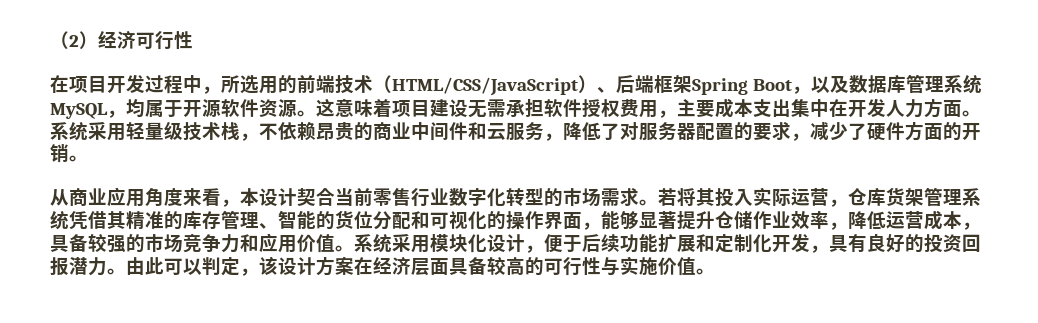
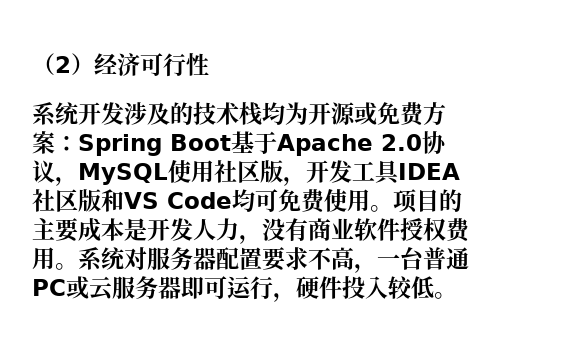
[50,74,982,96] [50,98,981,119] [50,121,981,141] [50,144,88,163] [50,187,981,207] [50,210,981,230] [50,233,981,253] [50,256,696,276] 在项目开发过程中，所选用的前端技术（HTML/CSS/JavaScript）、后端框架Spring Boot，以及数据库管理系统MySQL，均属于开源软件资源。这意味着项目建设无需承担软件授权费用，主要成本支出集中在开发人力方面。系统采用轻量级技术栈，不依赖昂贵的商业中间件和云服务，降低了对服务器配置的要求，减少了硬件方面的开销。 // 从商业应用角度来看，本设计契合当前零售行业数字化转型的市场需求。若将其投入实际运营，仓库货架管理系统凭借其精准的库存管理、智能的货位分配和可视化的操作界面，能够显著提升仓储作业效率，降低运营成本，具备较强的市场竞争力和应用价值。系统采用模块化设计，便于后续功能扩展和定制化开发，具有良好的投资回报潜力。由此可以判定，该设计方案在经济层面具备较高的可行性与实施价值 -> [32,102,446,126] [32,131,447,156] [32,160,460,186] [32,189,462,213] [32,218,471,244] [32,247,469,273] [32,276,434,302] 系统开发涉及的技术栈均为开源或免费方案：Spring Boot基于Apache 2.0协议，MySQL使用社区版，开发工具IDEA社区版和VS Code均可免费使用。项目的主要成本是开发人力，没有商业软件授权费用。系统对服务器配置要求不高，一台普通PC或云服务器即可运行，硬件投入较低

